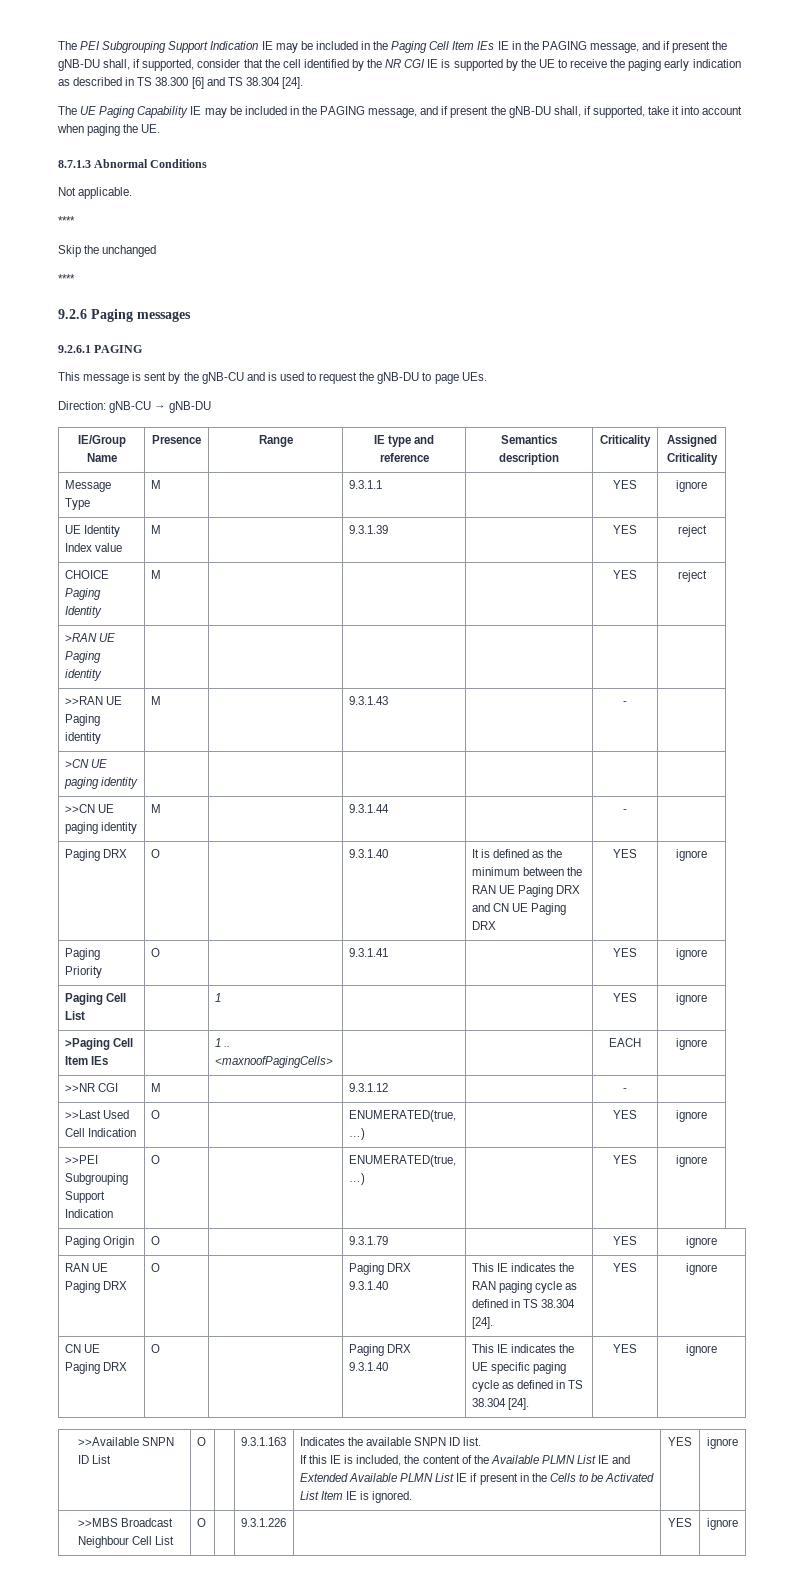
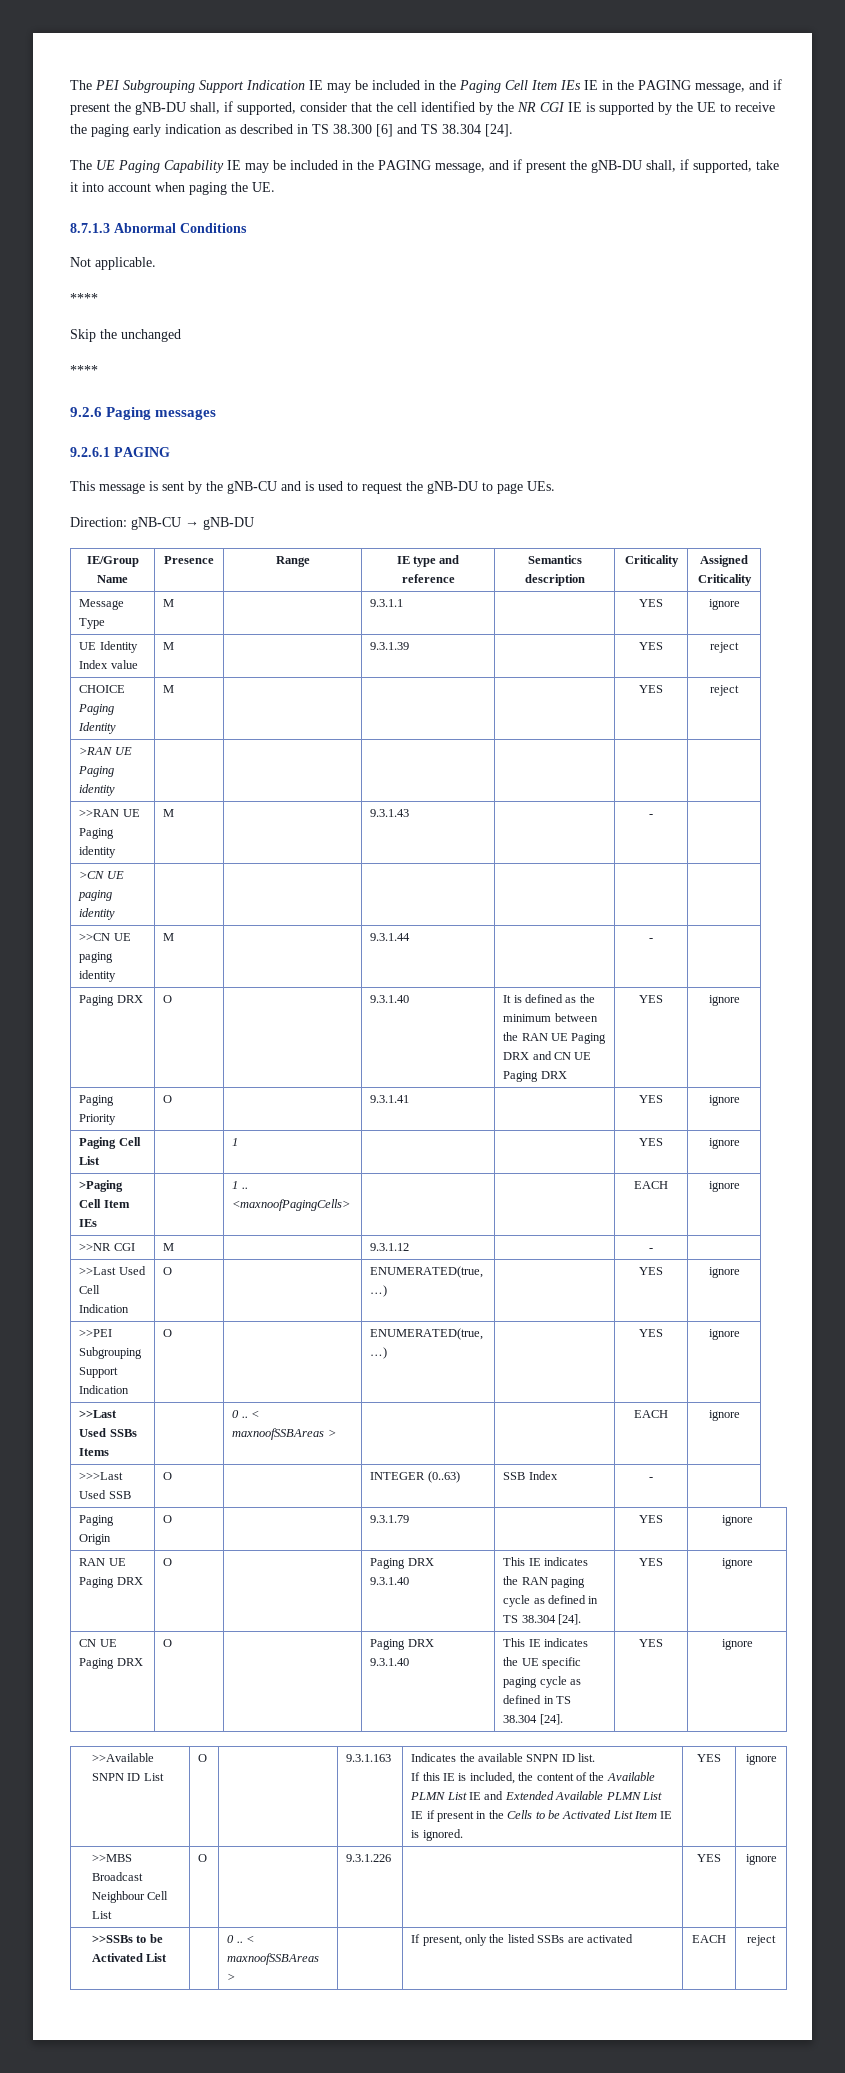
(707, 1161) none -> [79,1410,118,1418] [79,1428,137,1437] [79,1448,110,1456] [232,1410,259,1418] [232,1428,336,1440] [634,1410,668,1418] [708,1410,740,1421] [79,1472,124,1480] [79,1490,131,1499] [163,1472,173,1480] [370,1471,460,1483] [503,1471,558,1480] [649,1477,653,1480] // >>Last Used SSBs Items | | 0 .. < maxnoofSSBAreas > | | | EACH | ignore // >>>Last Used SSB | O | | INTEGER (0..63) | SSB Index | - |
(738, 1524) none -> [91,1934,163,1943] [91,1953,168,1962] [227,1935,254,1943] [227,1953,320,1965] [227,1973,236,1981] [411,1934,633,1946] [692,1935,726,1943] [747,1935,776,1946] // >>SSBs to be Activated List | | 0 .. < maxnoofSSBAreas > | | If present, only the listed SSBs are activated | EACH | reject

